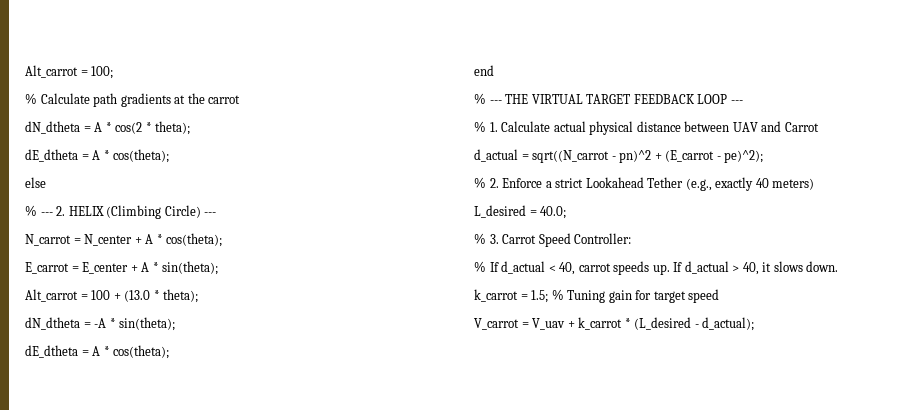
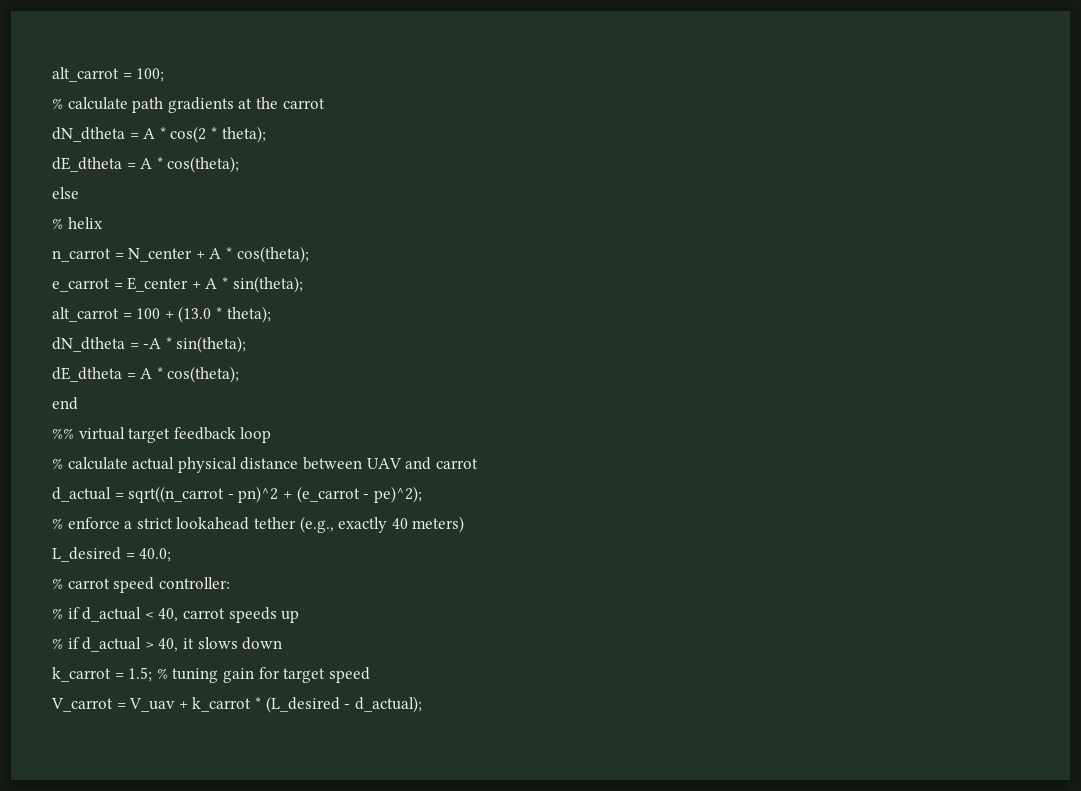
[25,65,78,78] Alt_carrot -> [52,67,119,82] alt_carrot
[40,93,90,104] Calculate -> [67,97,128,110] calculate
[40,205,217,219] [25,234,71,246] --- 2. HELIX (Climbing Circle) --- // N_carrot -> [67,217,103,229] [52,248,111,262] helix // n_carrot
[25,262,69,274] E_carrot -> [52,278,110,292] e_carrot
[25,289,78,302] Alt_carrot -> [52,307,119,322] alt_carrot
[474,93,743,104] [474,121,551,132] % --- THE VIRTUAL TARGET FEEDBACK LOOP --- // % 1. Calculate -> [52,427,272,443] [52,457,128,470] %% virtual target feedback loop // % calculate
[784,122,819,132] Carrot -> [435,458,478,469] carrot
[532,150,610,163] sqrt((N_carrot -> [128,486,225,503] sqrt((n_carrot
[665,150,715,162] (E_carrot -> [296,486,360,503] (e_carrot
[489,177,684,188] 2. Enforce a strict Lookahead Tether -> [67,517,296,530] enforce a strict lookahead tether
[489,233,632,247] [474,261,499,272] 3. Carrot Speed Controller: // % If -> [67,577,230,593] [52,607,80,619] carrot speed controller: // % if
[652,262,683,275] up. If -> [281,610,300,623] [52,637,80,649] up // % if
[806,261,839,272] down. -> [242,637,283,650] down
[567,290,606,303] Tuning -> [172,668,219,683] tuning

